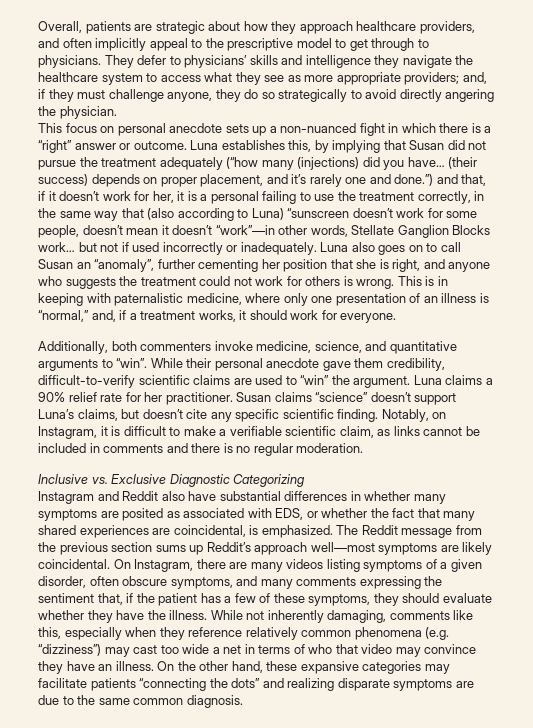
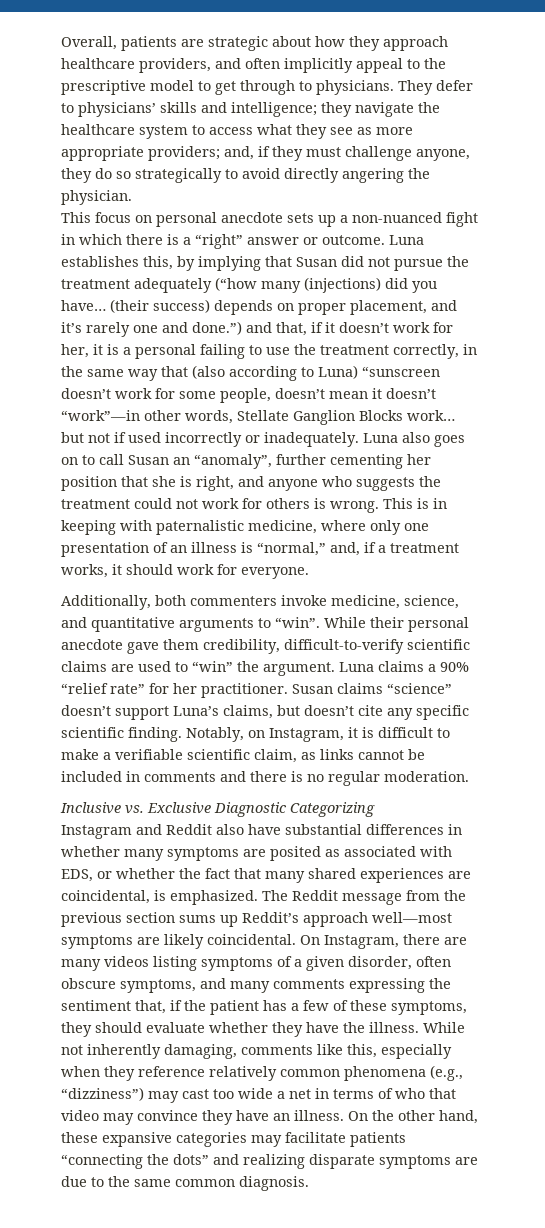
[305,55,371,68] intelligence -> [231,102,317,117] intelligence;
[68,392,123,402] relief rate -> [61,683,145,694] “relief rate”
[425,627,450,640] (e.g. -> [430,1065,463,1081] (e.g.,

